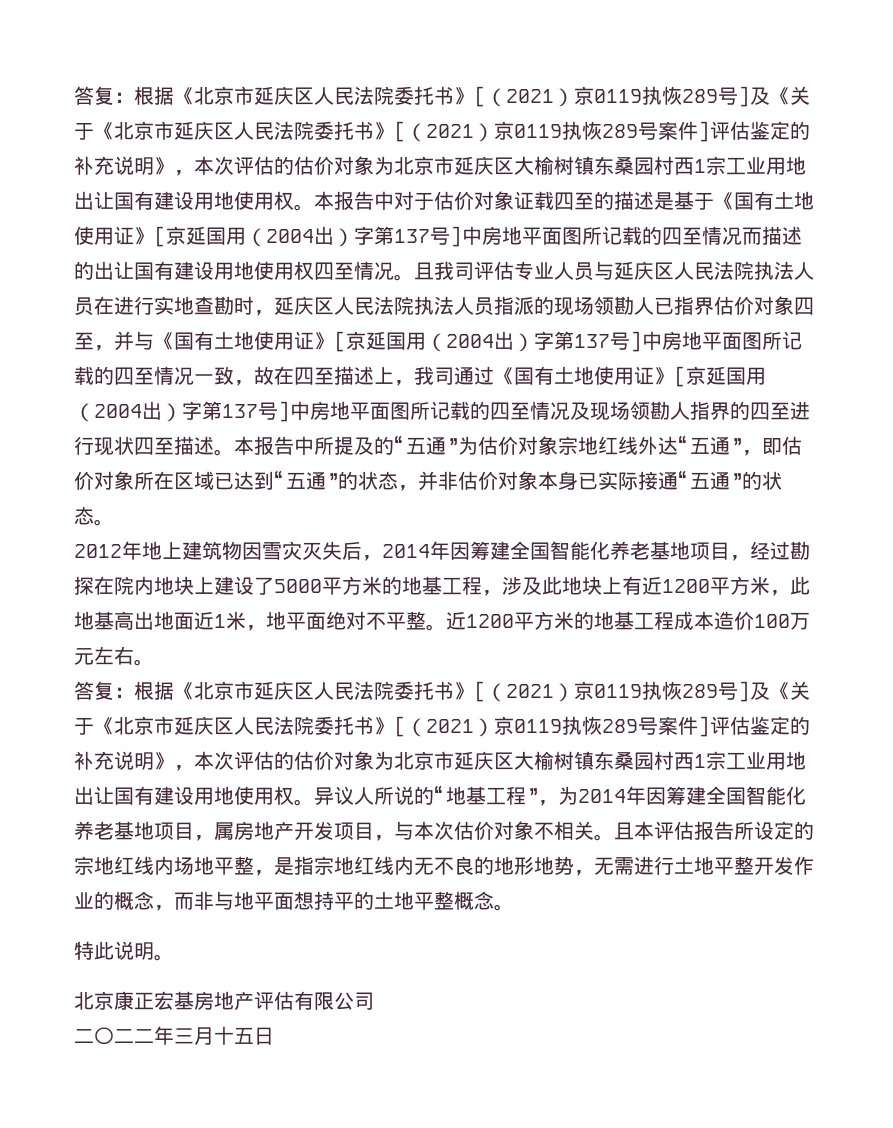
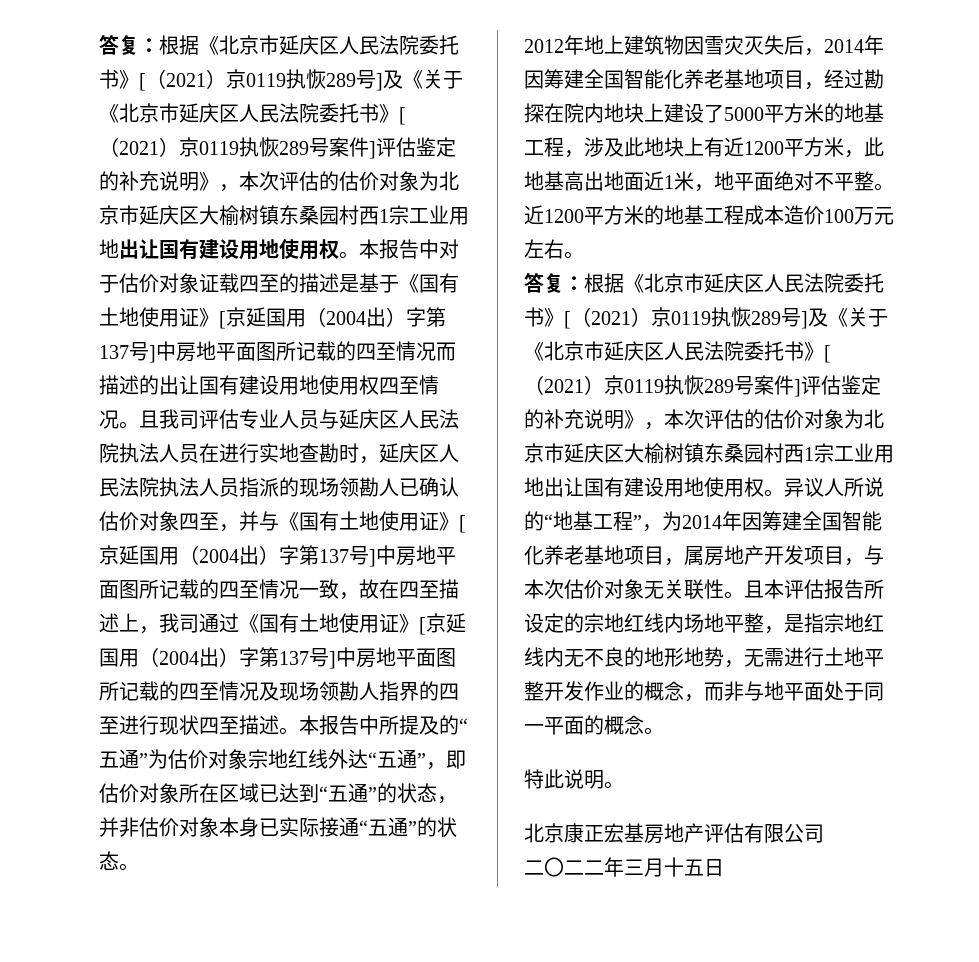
[674,296,714,315] 指界 -> [419,477,459,497] 确认
[534,821,594,840] 不相关 -> [644,579,724,600] 无关联性
[294,891,454,910] 想持平的土地平整 -> [824,681,884,701] [524,715,604,735] 处于同一平面的

